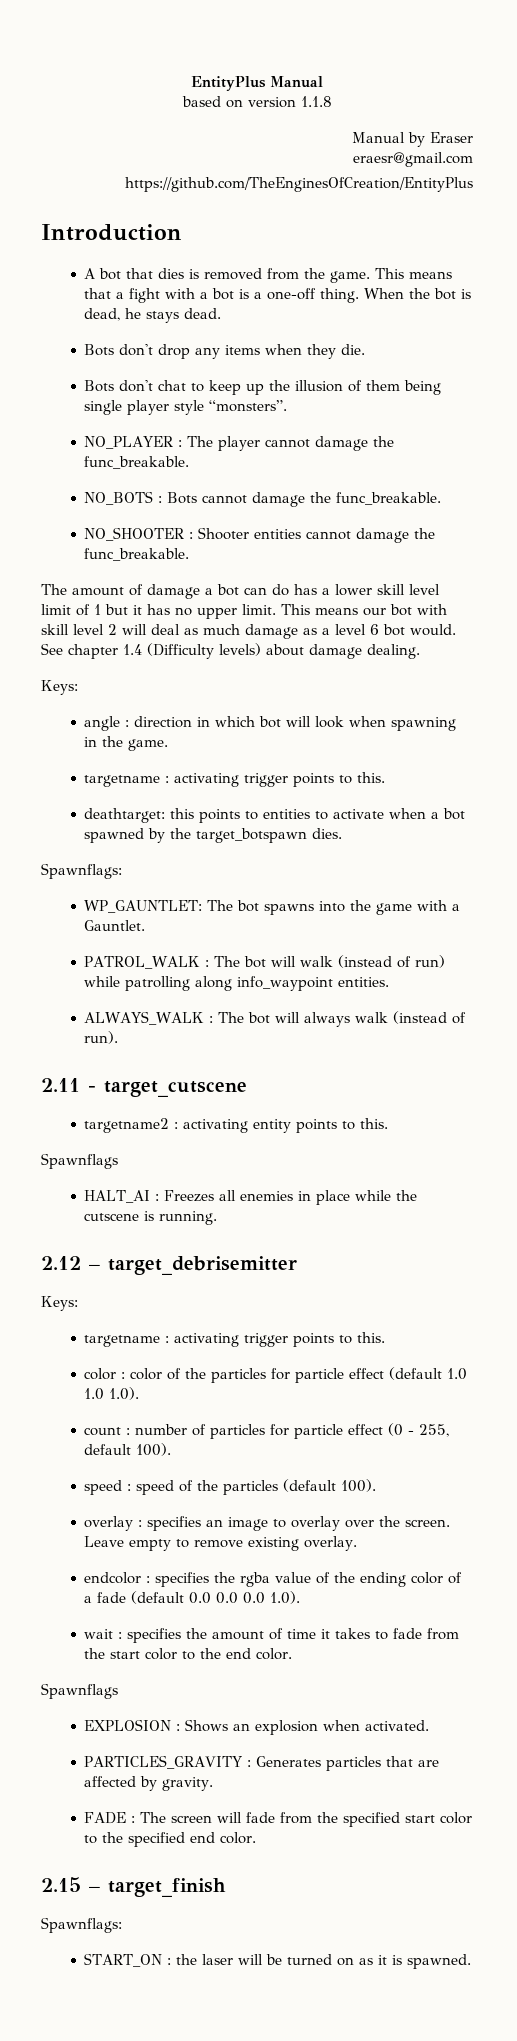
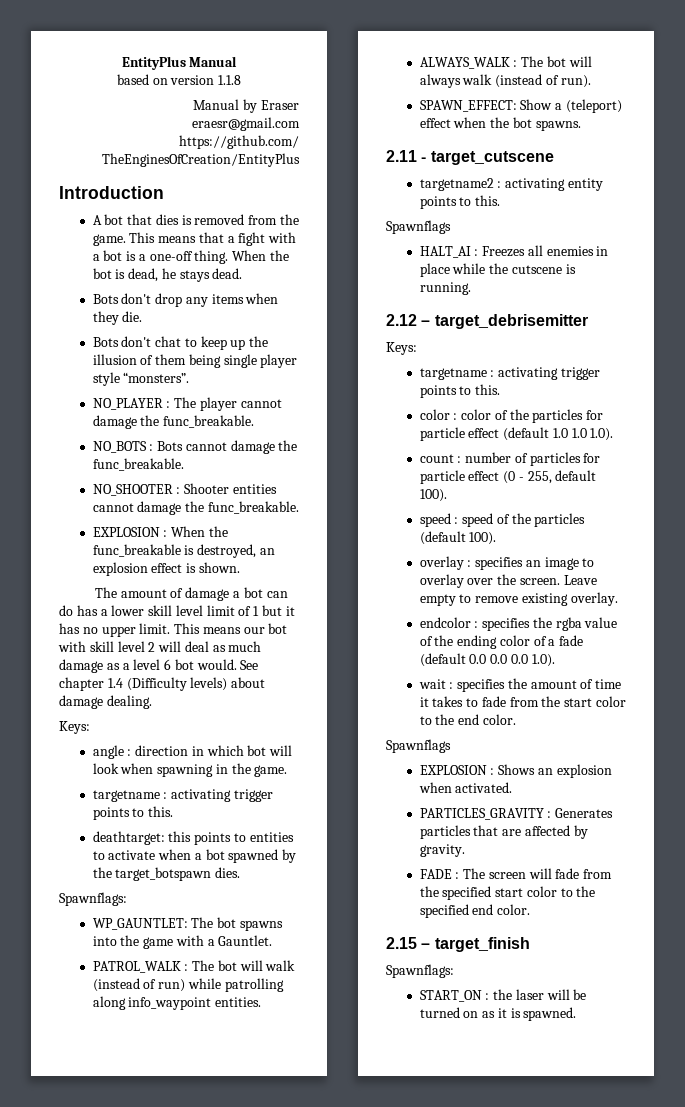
(190, 554) none -> [92,526,228,537] [92,544,275,558] [92,562,240,576] // EXPLOSION : When the func_breakable is destroyed, an explosion effect is shown.
(119, 1037) none -> [419,99,622,113] [419,117,581,131] // SPAWN_EFFECT: Show a (teleport) effect when the bot spawns.

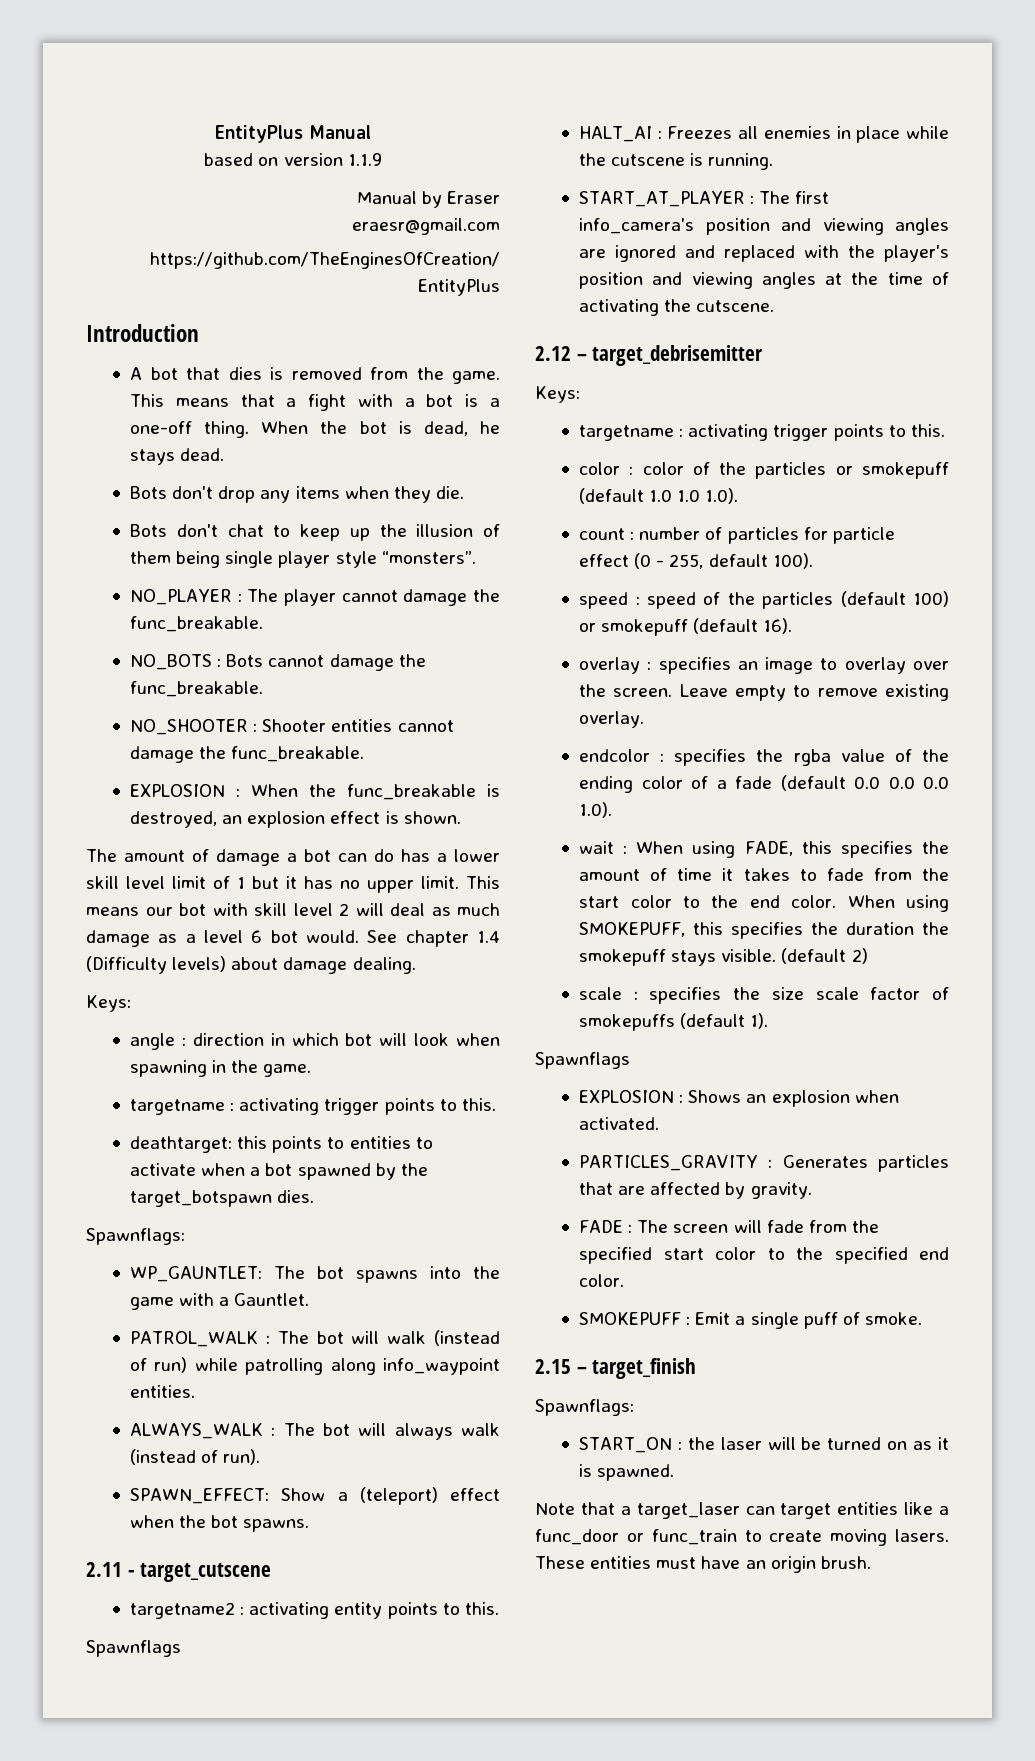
[218,75,242,85] 1.1.8 -> [347,153,382,166] 1.1.9
(471, 288) none -> [579,191,830,207] [579,218,949,235] [579,245,949,262] [579,272,949,289] [579,299,775,316] // START_AT_PLAYER : The first info_camera's position and viewing angles are ignored and replaced with the player's position and viewing angles at the time of activating the cutscene.
[586,410,604,420] [419,427,500,441] for particle effect -> [835,462,949,479] or smokepuff
[469,532,497,545] 100). -> [913,591,949,607] [579,618,793,636] 100) or smokepuff (default 16).
(454, 685) none -> [636,841,832,858] When using FADE, this
(516, 719) none -> [847,895,949,912] [579,922,949,939] [579,948,868,966] [579,987,949,1004] [579,1013,769,1031] When using SMOKEPUFF, this specifies the duration the smokepuff stays visible. (default 2) // scale : specifies the size scale factor of smokepuffs (default 1).
(531, 909) none -> [579,1312,922,1329] // SMOKEPUFF : Emit a single puff of smoke.
(577, 1014) none -> [535,1502,949,1519] [535,1529,949,1546] [535,1556,871,1573] // Note that a target_laser can target entities like a func_door or func_train to create moving lasers. These entities must have an origin brush.

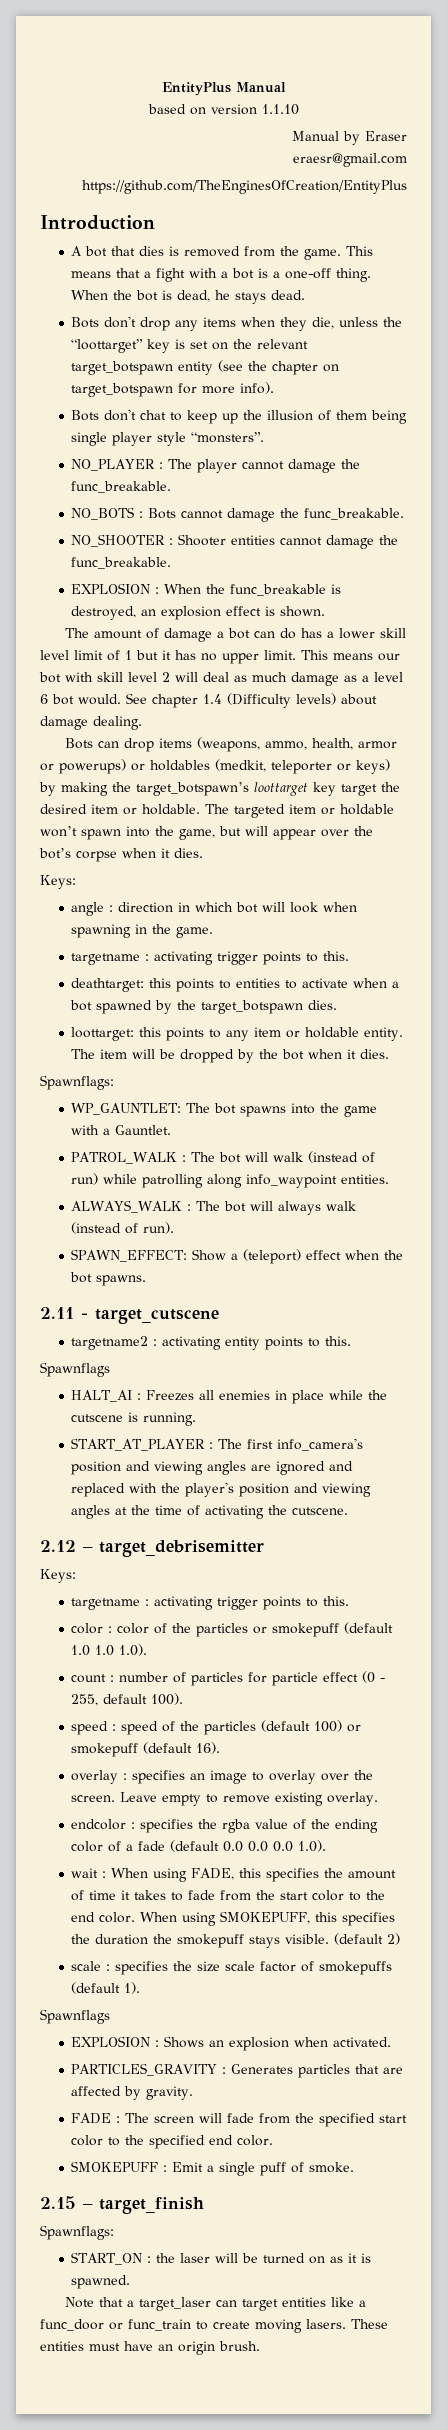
[347,153,382,166] 1.1.9 -> [261,104,299,115] 1.1.10
[435,486,464,499] die. -> [312,317,403,329] [71,339,309,353] [71,360,340,375] [71,382,275,397] die, unless the “loottarget” key is set on the relevant target_botspawn entity (see the chapter on target_botspawn for more info).
(416, 965) none -> [64,737,397,752] [40,759,390,774] [39,782,400,796] [40,804,394,818] [40,826,373,840] [39,848,203,862] // Bots can drop items (weapons, ammo, health, armor or powerups) or holdables (medkit, teleporter or keys) by making the target_botspawn’s loottarget key target the desired item or holdable. The targeted item or holdable won’t spawn into the game, but will appear over the bot’s corpse when it dies.
(315, 1196) none -> [71,1027,404,1041] [71,1049,390,1063] // loottarget: this points to any item or holdable entity. The item will be dropped by the bot when it dies.

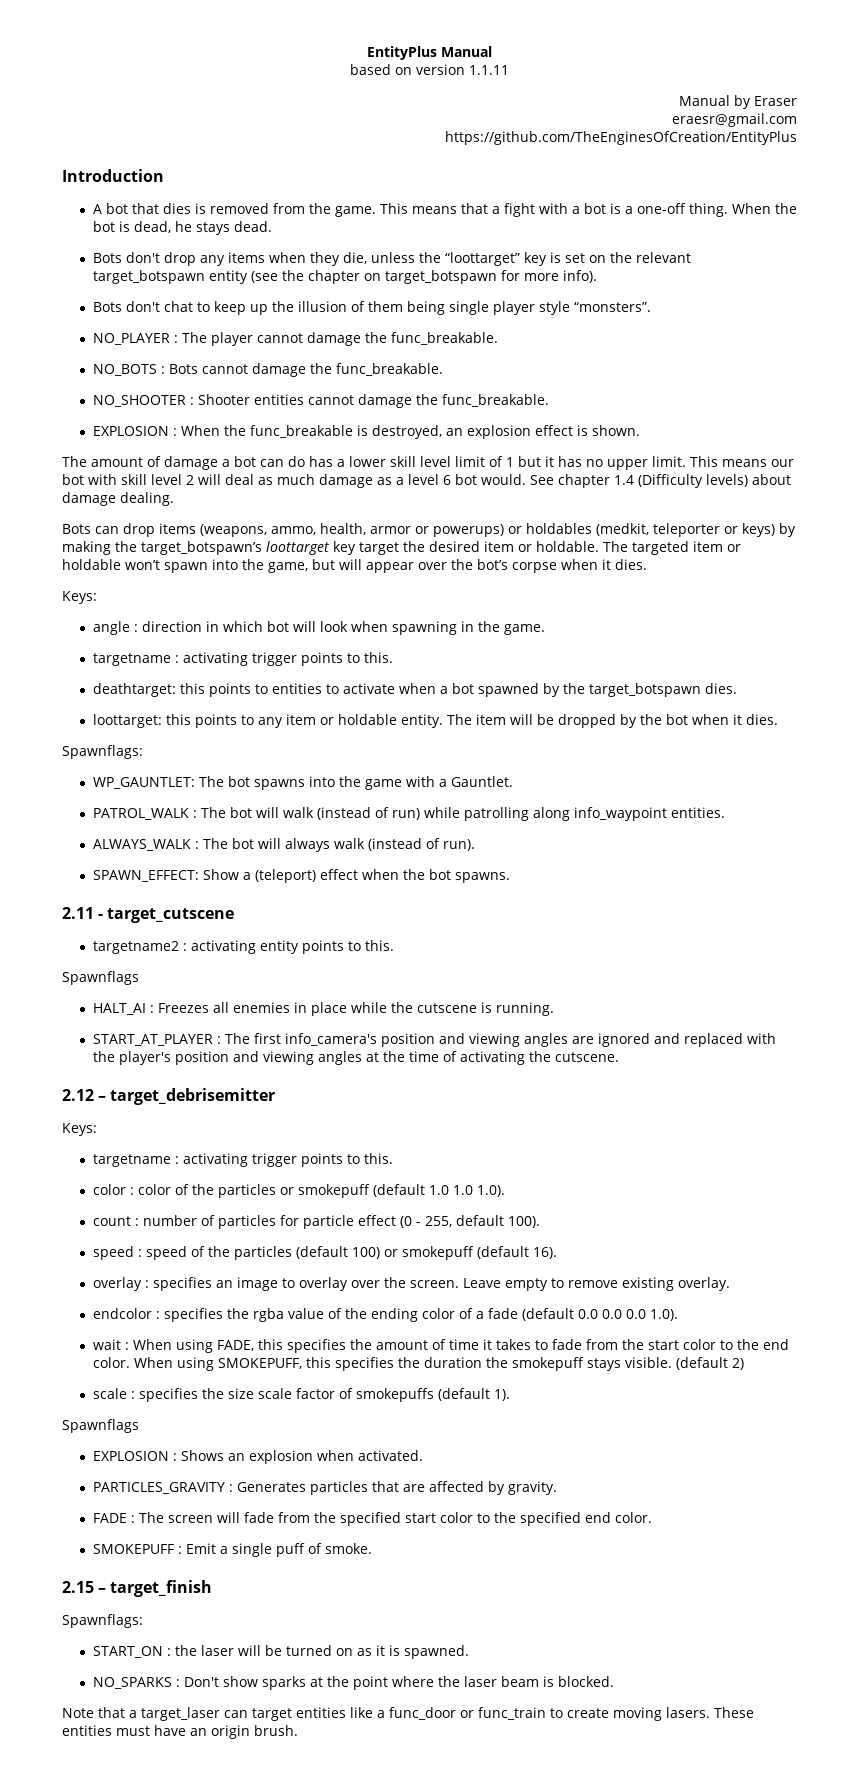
[261,104,299,115] 1.1.10 -> [469,65,509,75] 1.1.11
(131, 2282) none -> [92,1676,614,1690] // NO_SPARKS : Don't show sparks at the point where the laser beam is blocked.

